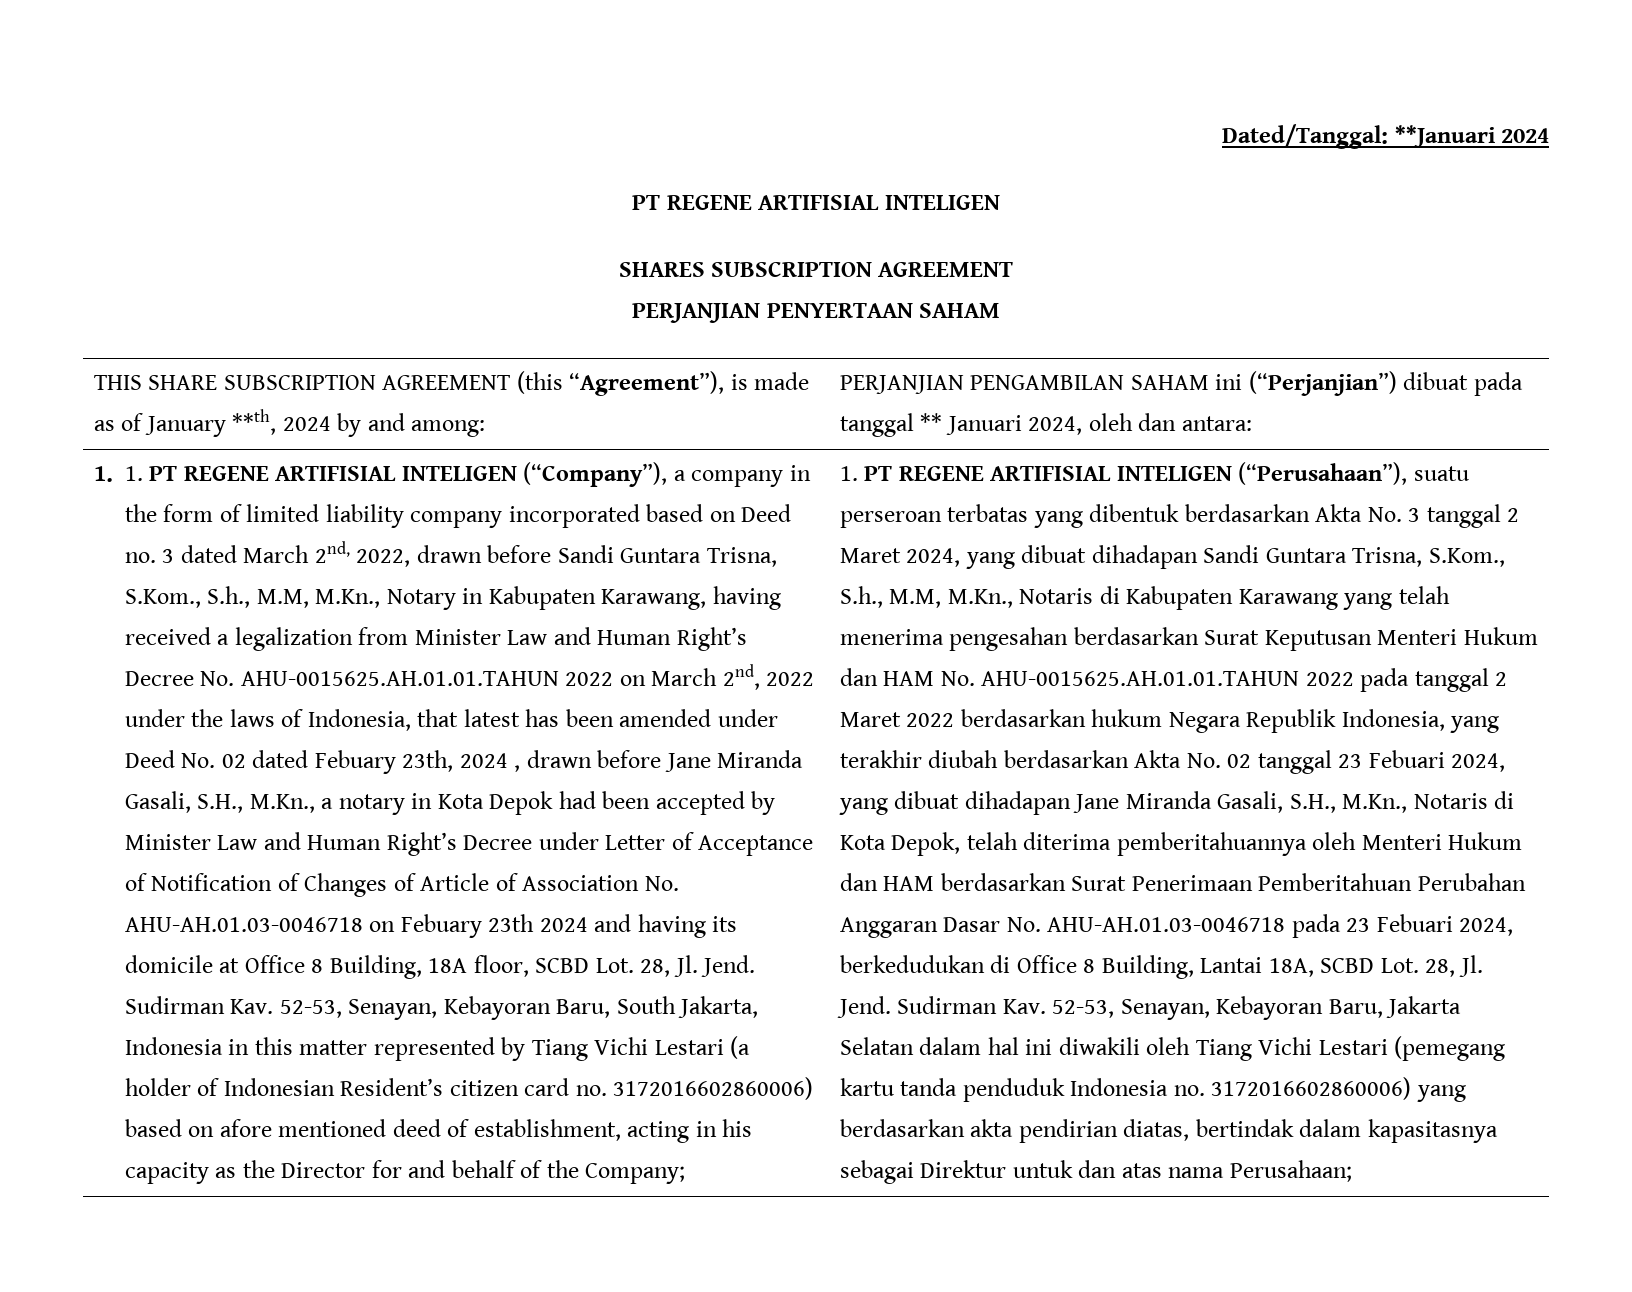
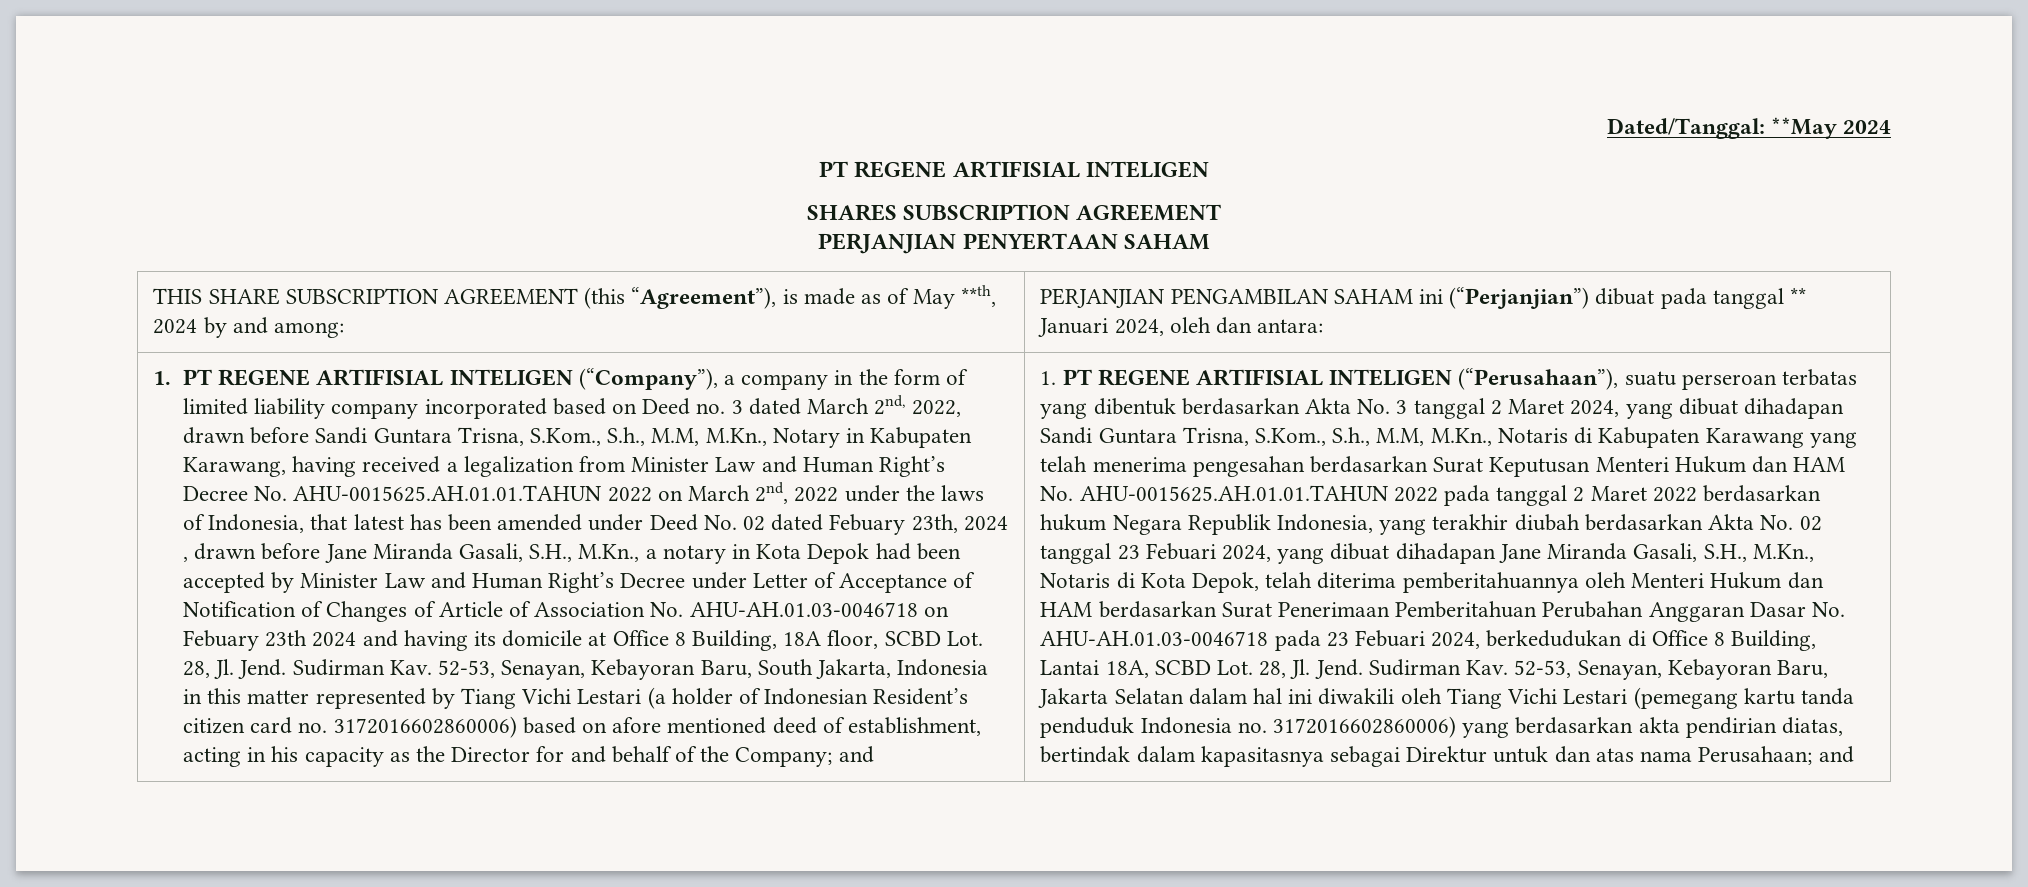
[1394,125,1495,148] **Januari -> [1770,117,1837,139] **May
[144,416,226,437] January -> [912,289,955,309] May
[124,466,143,481] 1. -> (172, 378) none
(686, 1173) none -> [838,746,874,763] and
(1352, 1171) none -> [1818,746,1854,763] and

